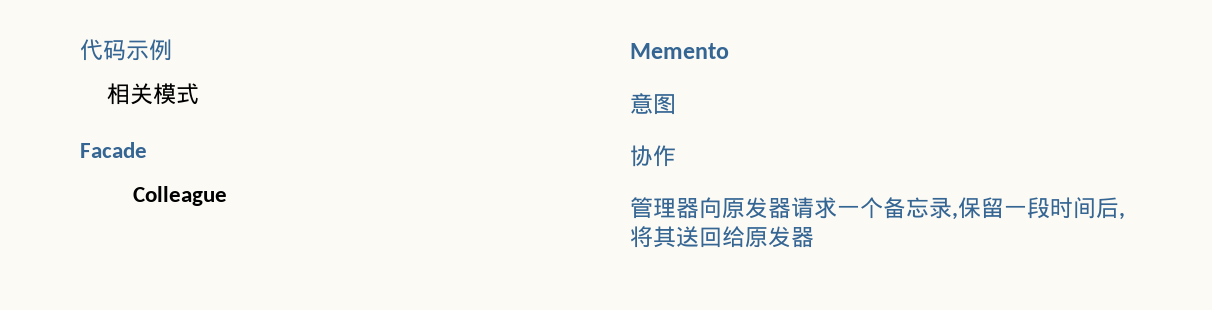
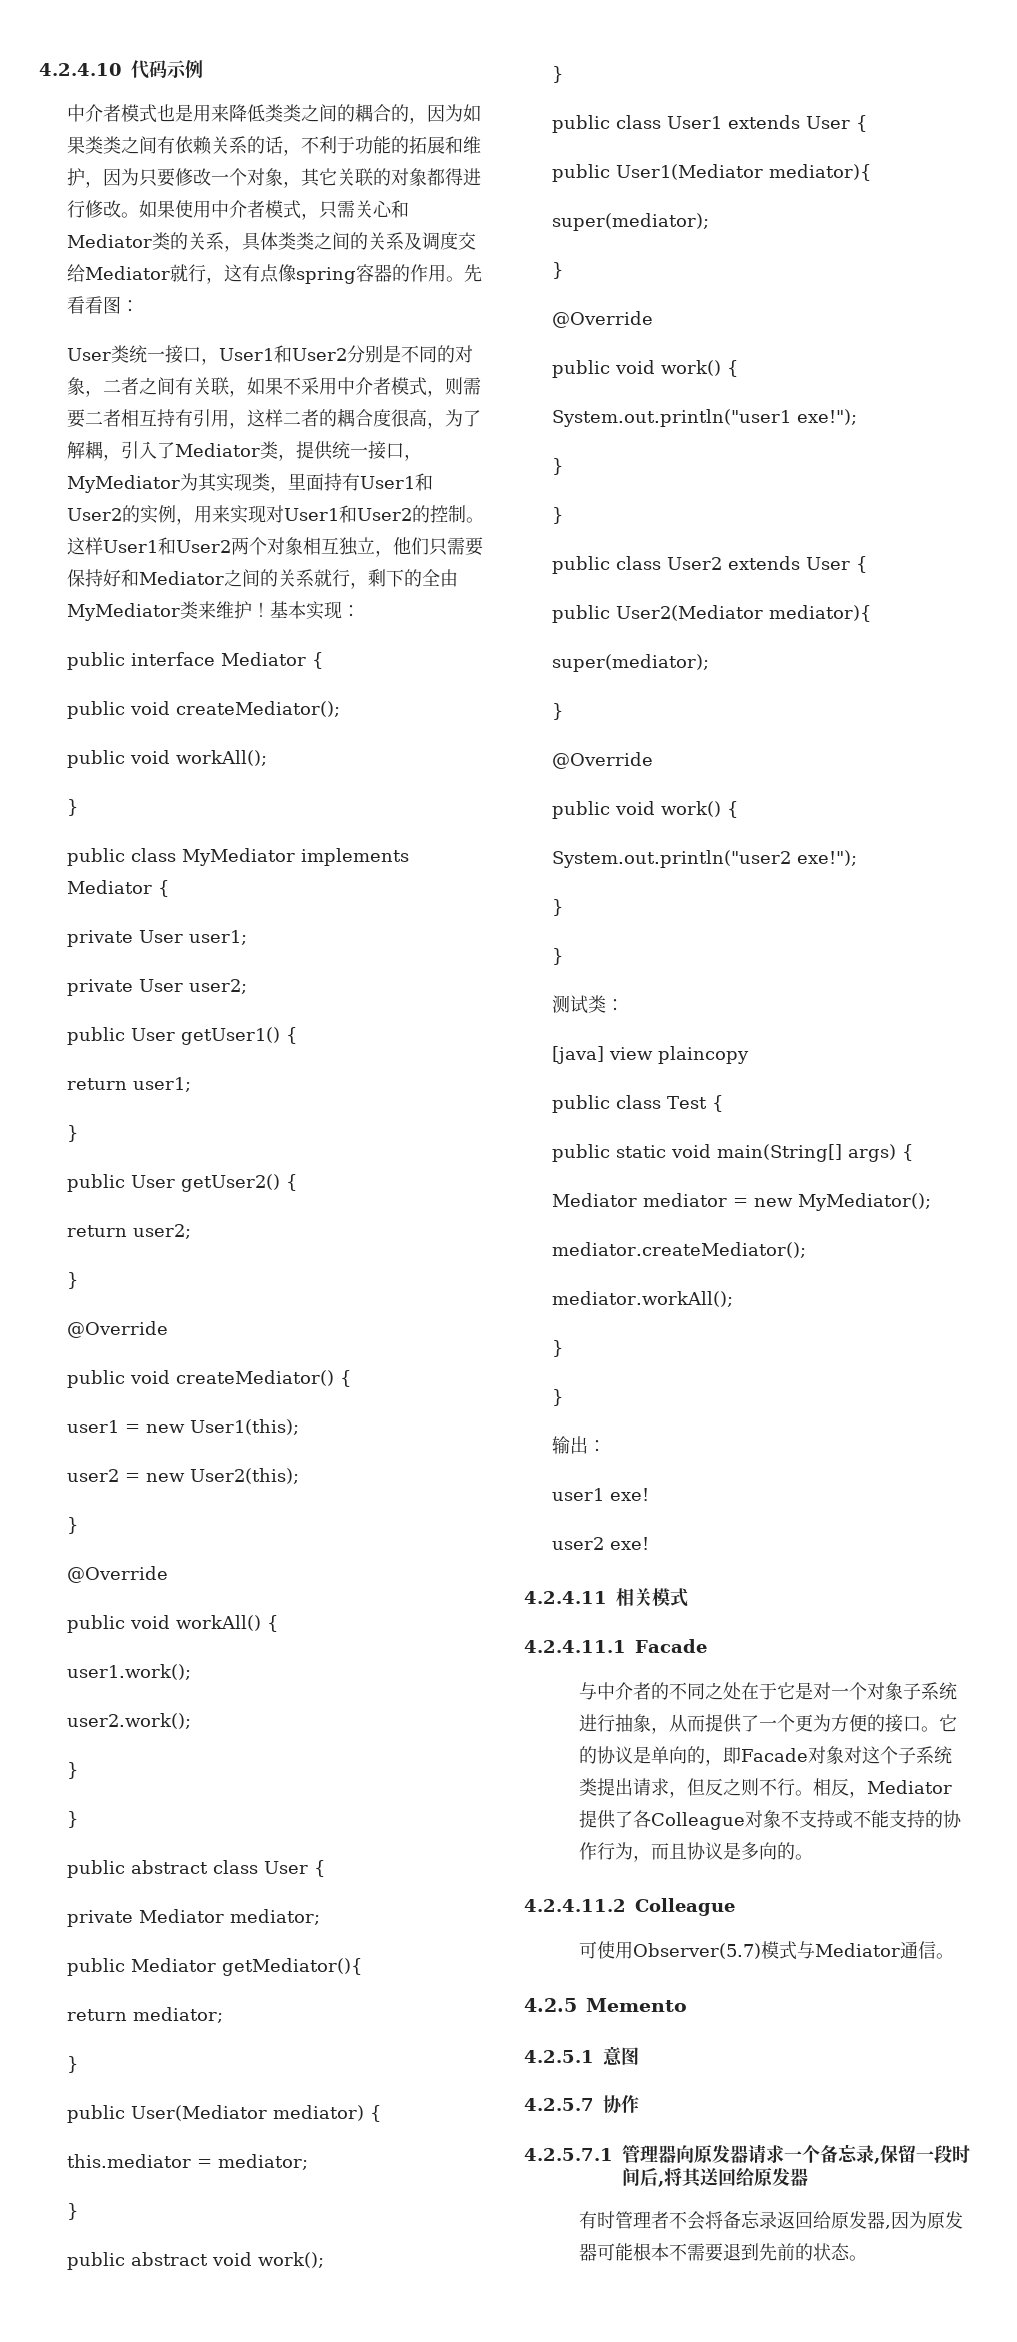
(80, 50) none -> [39,63,122,76] 4.2.4.10
(172, 50) none -> [66,103,481,124] [66,136,481,156] [66,168,481,188] [66,200,409,220] [66,232,476,252] [66,264,482,284] [66,296,139,314] [66,345,473,365] [66,377,481,397] [66,408,481,429] [66,440,422,461] [66,473,433,493] [66,505,484,525] [66,537,483,557] [66,569,458,589] [66,601,360,621] [66,652,323,670] [66,701,340,719] [66,750,267,768] [66,799,78,816] [66,848,409,866] [66,880,169,897] [66,930,247,947] [66,979,247,996] [66,1027,297,1045] [66,1077,191,1092] [66,1125,78,1142] [66,1174,297,1192] [66,1224,191,1239] [66,1272,78,1289] [66,1321,168,1338] [66,1370,351,1388] [66,1419,299,1435] [66,1468,299,1484] [66,1517,78,1534] [66,1566,168,1583] [66,1615,278,1633] [66,1664,191,1680] [66,1713,191,1729] [66,1762,78,1779] [66,1811,78,1828] [66,1860,325,1878] [66,1909,320,1927] [66,1958,362,1976] [66,2007,223,2023] [66,2056,78,2073] [66,2105,381,2123] [66,2154,308,2170] [66,2203,78,2220] [66,2252,324,2270] [551,66,563,83] [551,115,867,133] [551,164,871,182] [551,213,709,231] [551,262,563,279] [551,311,653,328] [551,360,738,378] [551,409,857,427] [551,458,563,475] [551,507,563,524] [551,556,867,574] [551,605,871,623] [551,654,709,672] [551,703,563,720] [551,752,653,769] [551,801,738,819] [551,850,857,868] [551,899,563,916] [551,948,563,965] [551,995,624,1014] [551,1046,749,1064] [551,1095,723,1113] [551,1144,913,1162] [551,1193,931,1211] [551,1242,806,1258] [551,1291,733,1307] [551,1340,563,1357] [551,1389,563,1406] [551,1436,606,1454] [551,1488,649,1501] [551,1537,649,1550] [524,1591,607,1604] 中介者模式也是用来降低类类之间的耦合的，因为如果类类之间有依赖关系的话，不利于功能的拓展和维护，因为只要修改一个对象，其它关联的对象都得进行修改。如果使用中介者模式，只需关心和Mediator类的关系，具体类类之间的关系及调度交给Mediator就行，这有点像spring容器的作用。先看看图： // User类统一接口，User1和User2分别是不同的对象，二者之间有关联，如果不采用中介者模式，则需要二者相互持有引用，这样二者的耦合度很高，为了解耦，引入了Mediator类，提供统一接口，MyMediator为其实现类，里面持有User1和User2的实例，用来实现对User1和User2的控制。这样User1和User2两个对象相互独立，他们只需要保持好和Mediator之间的关系就行，剩下的全由MyMediator类来维护！基本实现： // public interface Mediator { // public void createMediator(); // public void workAll(); // } // public class MyMediator implements Mediator { // private User user1; // private User user2; // public User getUser1() { // return user1; // } // public User getUser2() { // return user2; // } // @Override // public void createMediator() { // user1 = new User1(this); // user2 = new User2(this); // } // @Override // public void workAll() { // user1.work(); // user2.work(); // } // } // public abstract class User { // private Mediator mediator; // public Mediator getMediator(){ // return mediator; // } // public User(Mediator mediator) { // this.mediator = mediator; // } // public abstract void work(); // } // public class User1 extends User { // public User1(Mediator mediator){ // super(mediator); // } // @Override // public void work() { // System.out.println("user1 exe!"); // } // } // public class User2 extends User { // public User2(Mediator mediator){ // super(mediator); // } // @Override // public void work() { // System.out.println("user2 exe!"); // } // } // 测试类： // [java] view plaincopy // public class Test { // public static void main(String[] args) { // Mediator mediator = new MyMediator(); // mediator.createMediator(); // mediator.workAll(); // } // } // 输出： // user1 exe! // user2 exe! // 4.2.4.11
(199, 94) none -> [524,1640,626,1653] 4.2.4.11.1
[133,186,228,206] Colleague // -> [579,1682,958,1700] [579,1714,958,1734] [579,1746,953,1766] [579,1778,953,1798] [579,1810,963,1830] [579,1842,814,1862] [524,1898,735,1916] [579,1941,955,1960] [524,1998,577,2012] 与中介者的不同之处在于它是对一个对象子系统进行抽象，从而提供了一个更为方便的接口。它的协议是单向的，即Facade对象对这个子系统类提出请求，但反之则不行。相反，Mediator提供了各Colleague对象不支持或不能支持的协作行为，而且协议是多向的。 // 4.2.4.11.2 Colleague // 可使用Observer(5.7)模式与Mediator通信。 // 4.2.5
(729, 51) none -> [524,2050,594,2063] 4.2.5.1
(676, 104) none -> [524,2098,594,2111] 4.2.5.7
(676, 156) none -> [524,2148,613,2161] 4.2.5.7.1
(814, 237) none -> [579,2210,964,2230] [579,2243,868,2262] // 有时管理者不会将备忘录返回给原发器,因为原发器可能根本不需要退到先前的状态。

